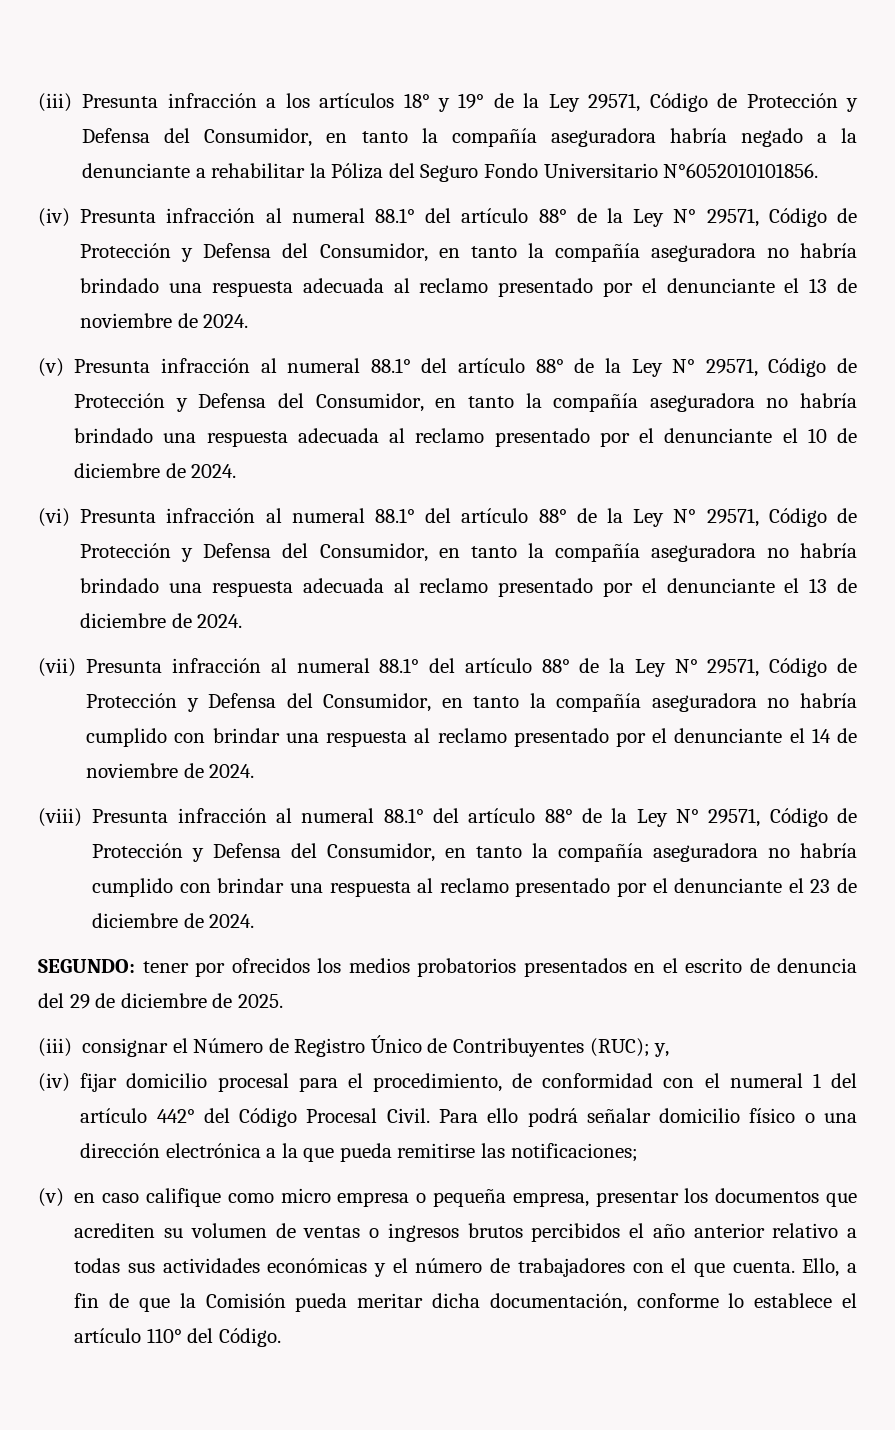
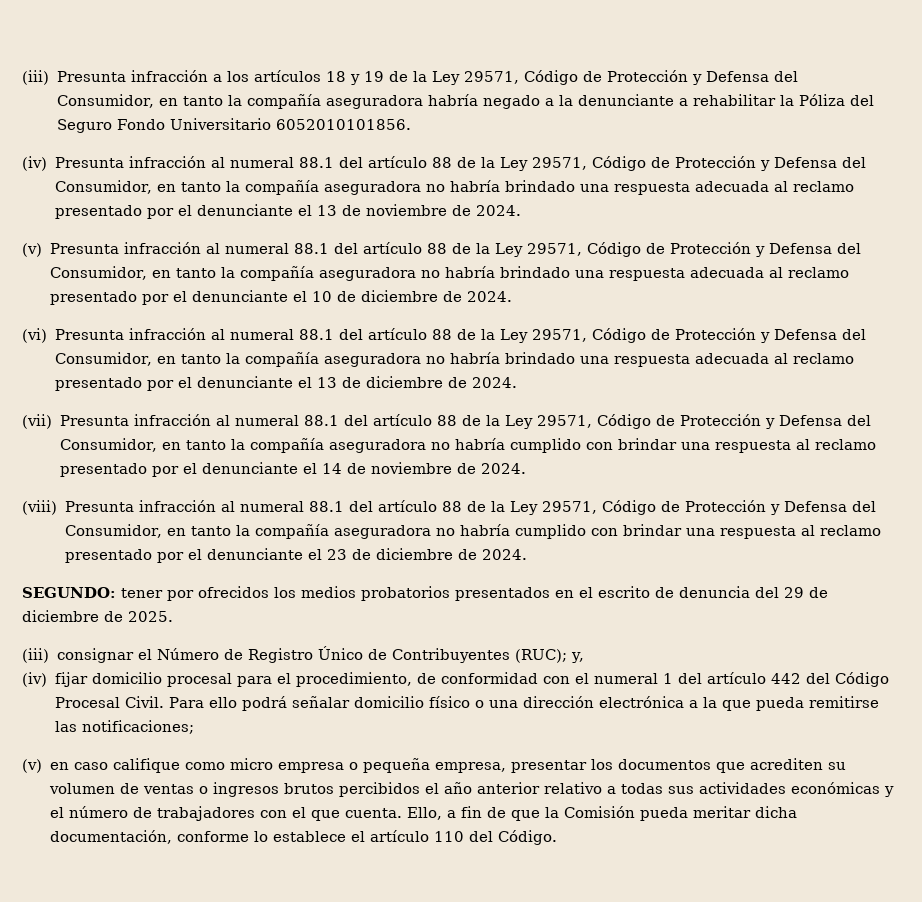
[403,93,485,112] 18° y 19° -> [325,71,384,85] 18 y 19
[663,163,819,178] N°6052010101856. -> [275,119,411,130] 6052010101856.
[375,208,697,227] 88.1° del artículo 88° de la Ley N° -> [298,156,528,171] 88.1 del artículo 88 de la Ley
[370,358,696,377] 88.1° del artículo 88° de la Ley N° -> [293,242,523,257] 88.1 del artículo 88 de la Ley
[375,508,697,527] 88.1° del artículo 88° de la Ley N° -> [298,328,528,343] 88.1 del artículo 88 de la Ley
[379,658,698,677] 88.1° del artículo 88° de la Ley N° -> [303,414,533,429] 88.1 del artículo 88 de la Ley
[383,808,699,827] 88.1° del artículo 88° de la Ley N° -> [308,500,538,515] 88.1 del artículo 88 de la Ley
[156,1109,195,1123] 442° -> [770,673,801,684] 442
[146,1328,182,1343] 110° -> [433,831,464,842] 110

